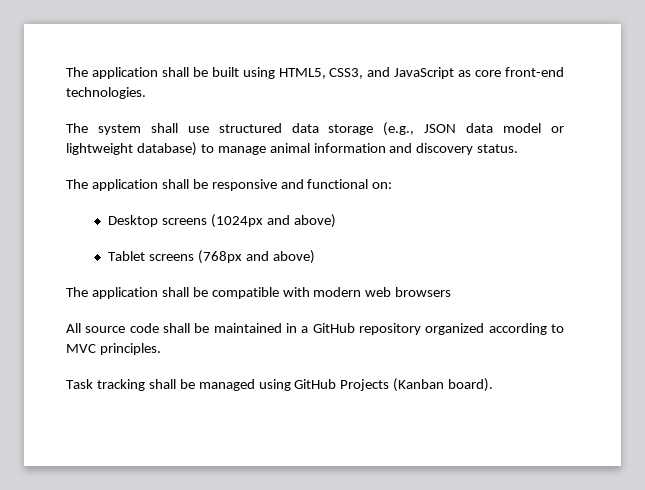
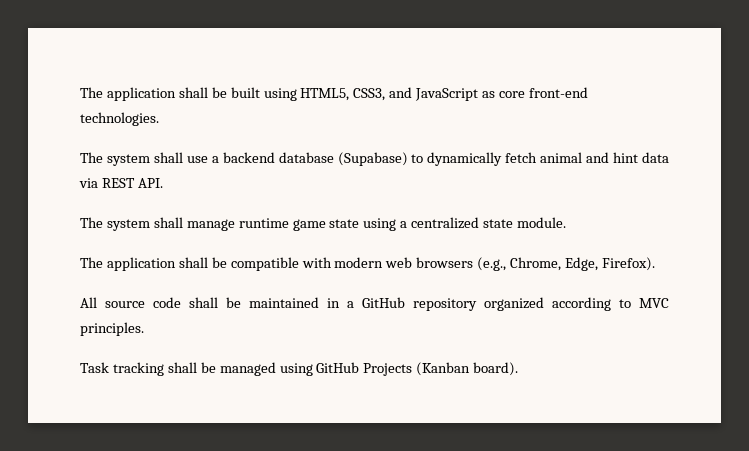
[218,122,565,136] [66,142,519,156] [66,179,393,191] [107,214,336,228] [107,250,315,264] structured data storage (e.g., JSON data model or lightweight database) to manage animal information and discovery status. // The application shall be responsive and functional on: // Desktop screens (1024px and above) // Tablet screens (768px and above) -> [211,152,670,166] [79,178,163,188] [80,217,567,231] a backend database (Supabase) to dynamically fetch animal and hint data via REST API. // The system shall manage runtime game state using a centralized state module.
(452, 292) none -> [477,257,655,271] (e.g., Chrome, Edge, Firefox).

